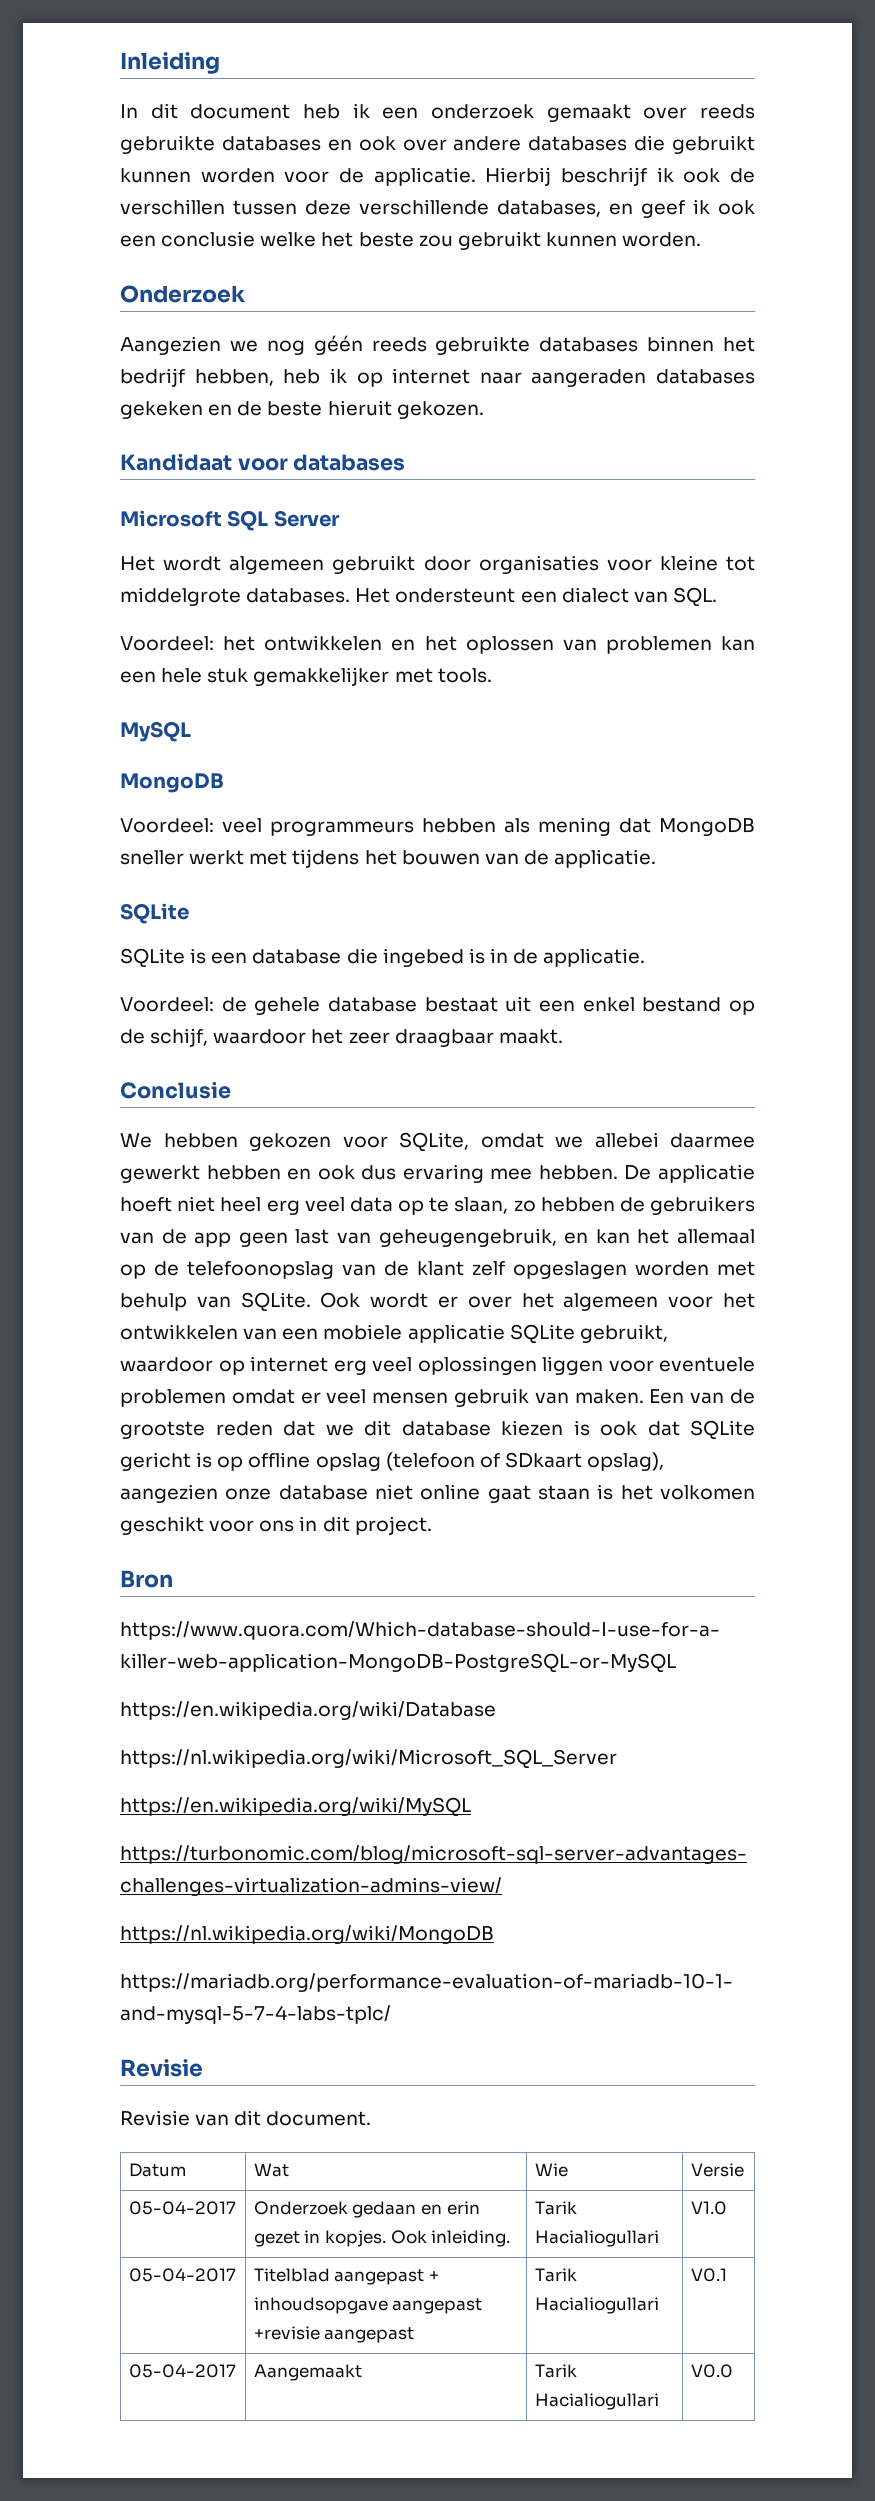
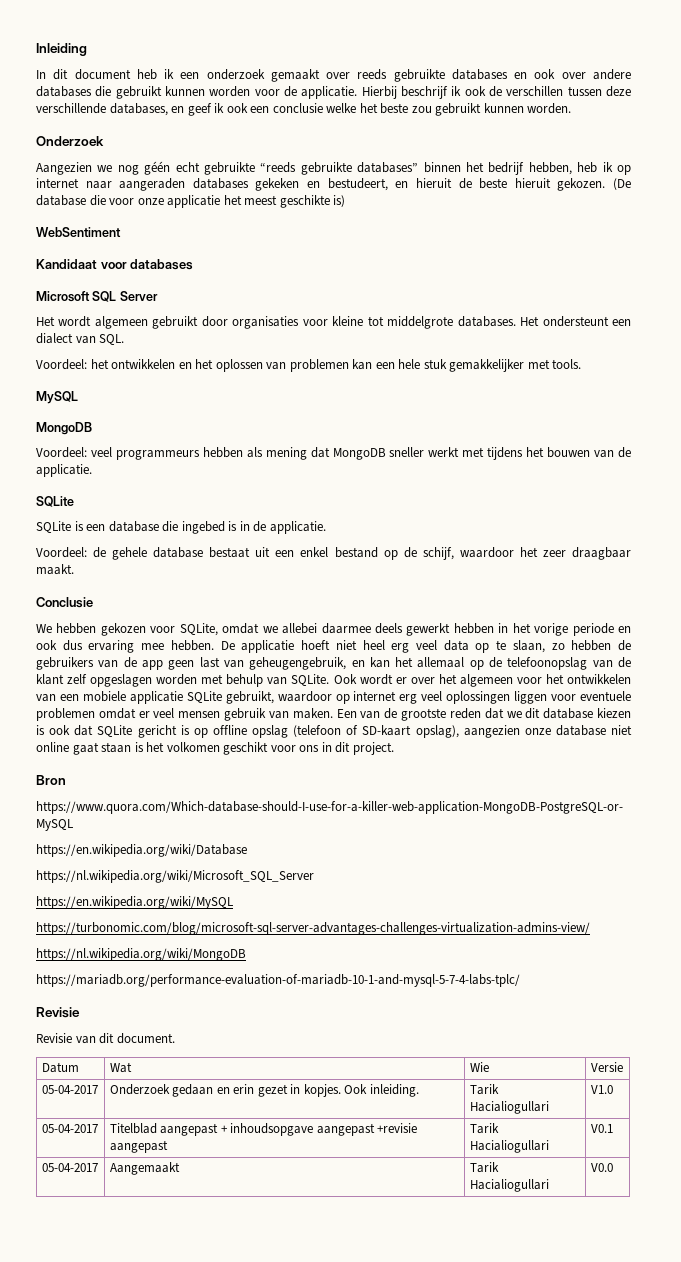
[371,336,639,355] reeds gebruikte databases -> [175,162,419,175] echt gebruikte “reeds gebruikte databases”
(233, 410) none -> [327,178,452,191] bestudeert, en hieruit
(484, 410) none -> [613,178,632,190] [36,195,346,208] [36,227,121,237] (De database die voor onze applicatie het meest geschikte is) // WebSentiment
(755, 1140) none -> [374,623,403,634] deels
(281, 1172) none -> [498,623,614,636] in het vorige periode
[504,1452,582,1468] SDkaart -> [362,725,412,736] SD-kaart

